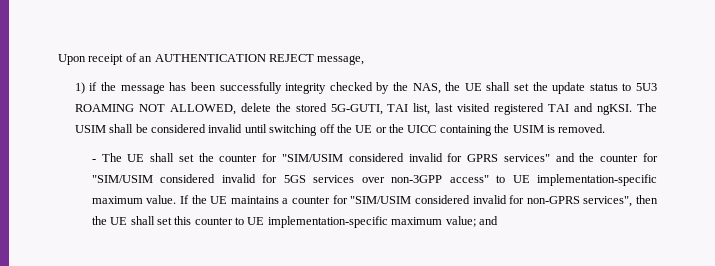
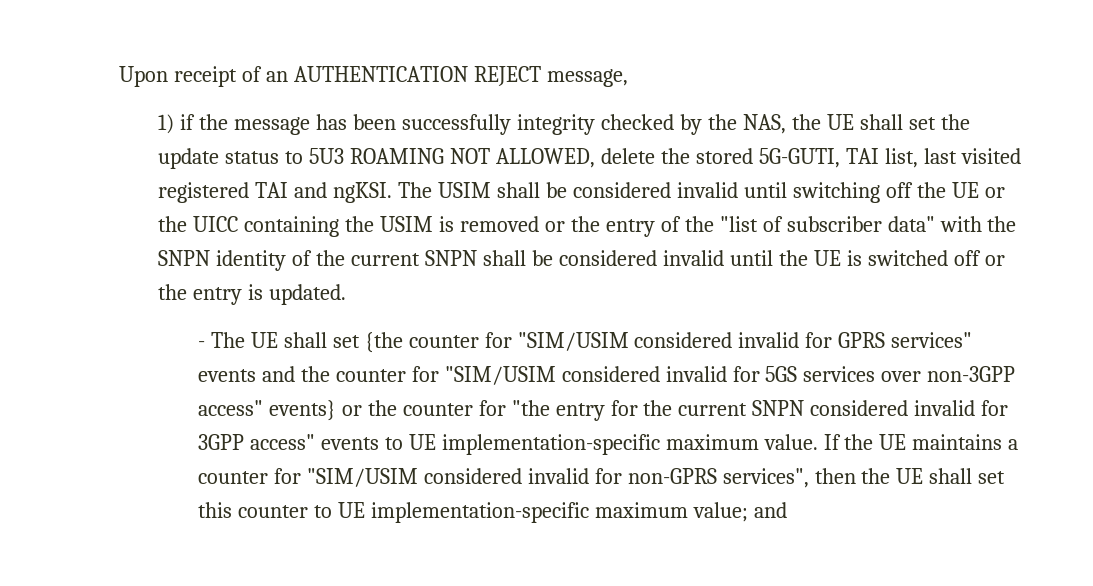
[558,124,606,133] removed. -> [460,216,1017,237] [158,250,1005,271] [158,284,347,305] removed or the entry of the "list of subscriber data" with the SNPN identity of the current SNPN shall be considered invalid until the UE is switched off or the entry is updated.
[198,153,214,162] the -> [364,332,403,353] {the
(550, 158) none -> [197,369,256,382] events
(489, 179) none -> [268,400,1009,421] [197,434,379,450] events} or the counter for "the entry for the current SNPN considered invalid for 3GPP access" events

